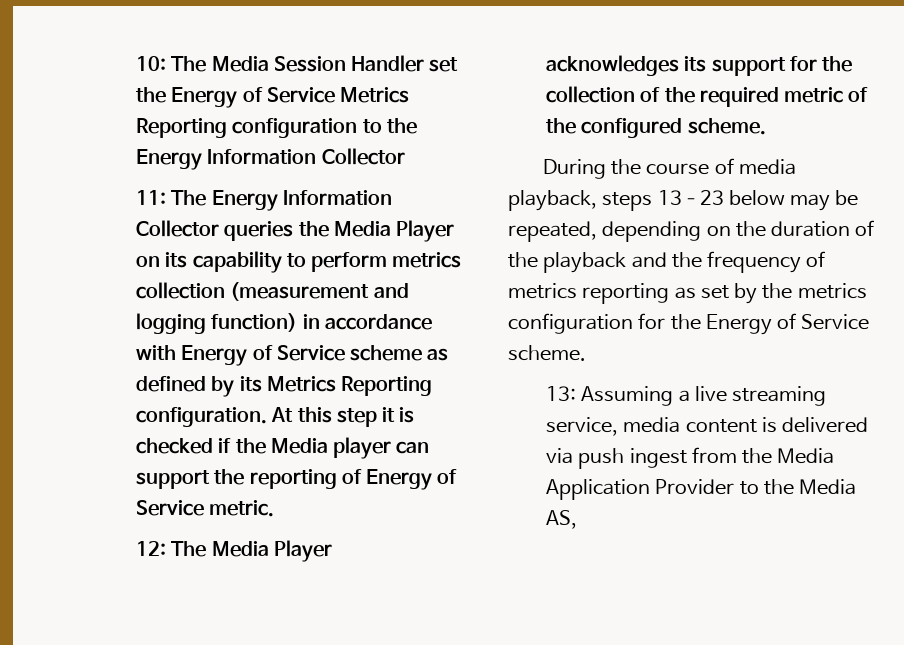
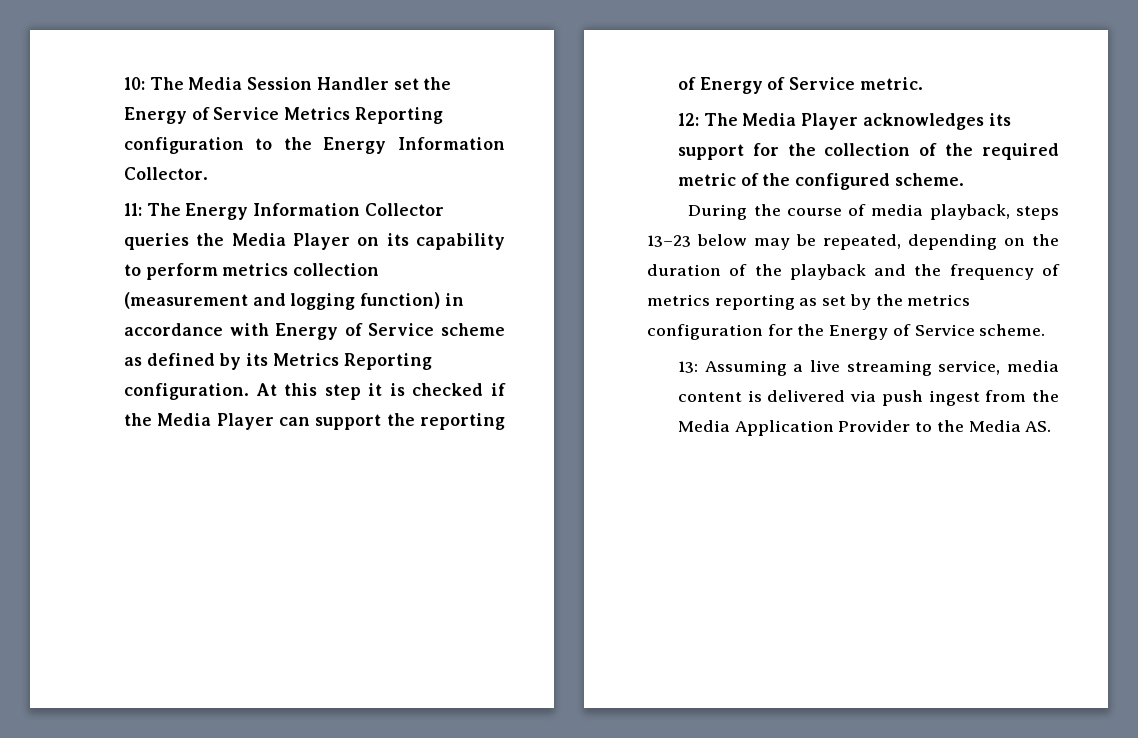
[321,148,405,165] Collector -> [123,167,208,180] Collector.
[333,437,392,459] player -> [216,413,274,430] Player
[546,510,578,529] AS, -> [1025,421,1052,432] AS.

